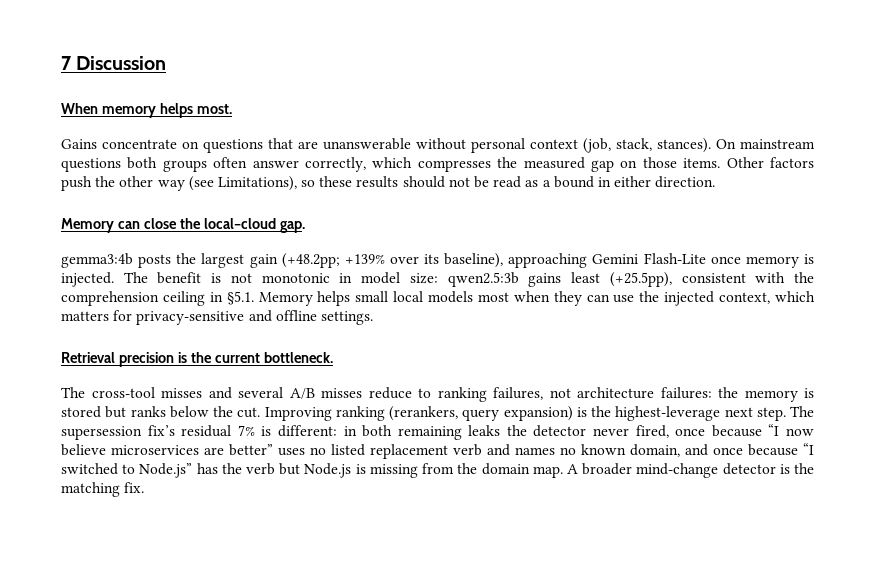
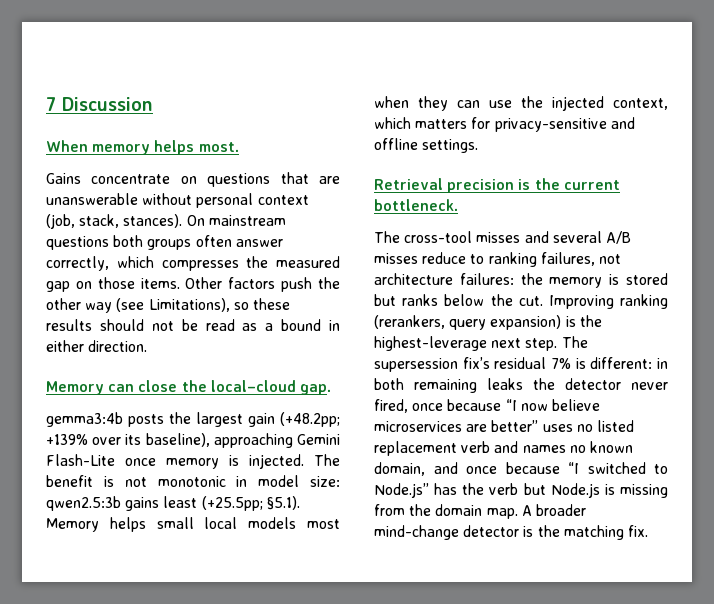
[609,272,815,287] [61,291,254,306] (+25.5pp), consistent with the comprehension ceiling in §5.1. -> [201,496,300,511] (+25.5pp; §5.1).

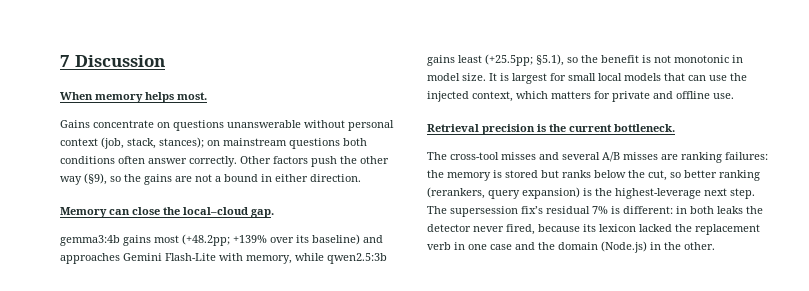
[280,172,340,184] that are -> (224, 125) none
[123,214,205,228] stances). On -> [159,137,220,148] stances); on
[147,239,192,250] groups -> [60,156,115,164] conditions
[46,256,340,271] [46,277,180,292] correctly, which compresses the measured gap on those items. -> [189,156,237,167] correctly.
[116,298,290,312] [46,319,258,331] (see Limitations), so these results should not be read as -> [84,173,212,185] (§9), so the gains are not
[128,412,340,427] [46,433,340,448] [46,454,340,469] posts the largest gain (+48.2pp; +139% over its baseline), approaching Gemini Flash-Lite once memory is injected. The -> [123,234,383,246] [60,253,387,264] [427,54,598,66] gains most (+48.2pp; +139% over its baseline) and approaches Gemini Flash-Lite with memory, while qwen2.5:3b gains least (+25.5pp; §5.1), so the
[310,476,340,487] [46,496,300,511] [46,517,340,532] [374,96,448,111] size: qwen2.5:3b gains least (+25.5pp; §5.1). Memory helps small local models most when they -> [462,73,685,84] size. It is largest for small local models that
[494,118,607,132] privacy-sensitive -> [612,91,650,102] private
[422,139,479,153] settings. -> [713,93,734,99] use.
[422,252,621,267] [374,273,453,285] reduce to ranking failures, not architecture -> [661,152,722,163] are ranking
[518,295,614,309] cut. Improving -> [648,170,717,181] cut, so better
[414,379,477,393] remaining -> (714, 210) none
[412,399,600,411] [374,420,634,432] [374,441,633,456] [374,462,668,476] [374,483,668,498] [374,504,586,519] [374,525,648,540] once because “I now believe microservices are better” uses no listed replacement verb and names no known domain, and once because “I switched to Node.js” has the verb but Node.js is missing from the domain map. A broader mind-change detector is the matching fix. -> [538,224,760,235] [427,241,715,253] because its lexicon lacked the replacement verb in one case and the domain (Node.js) in the other.

